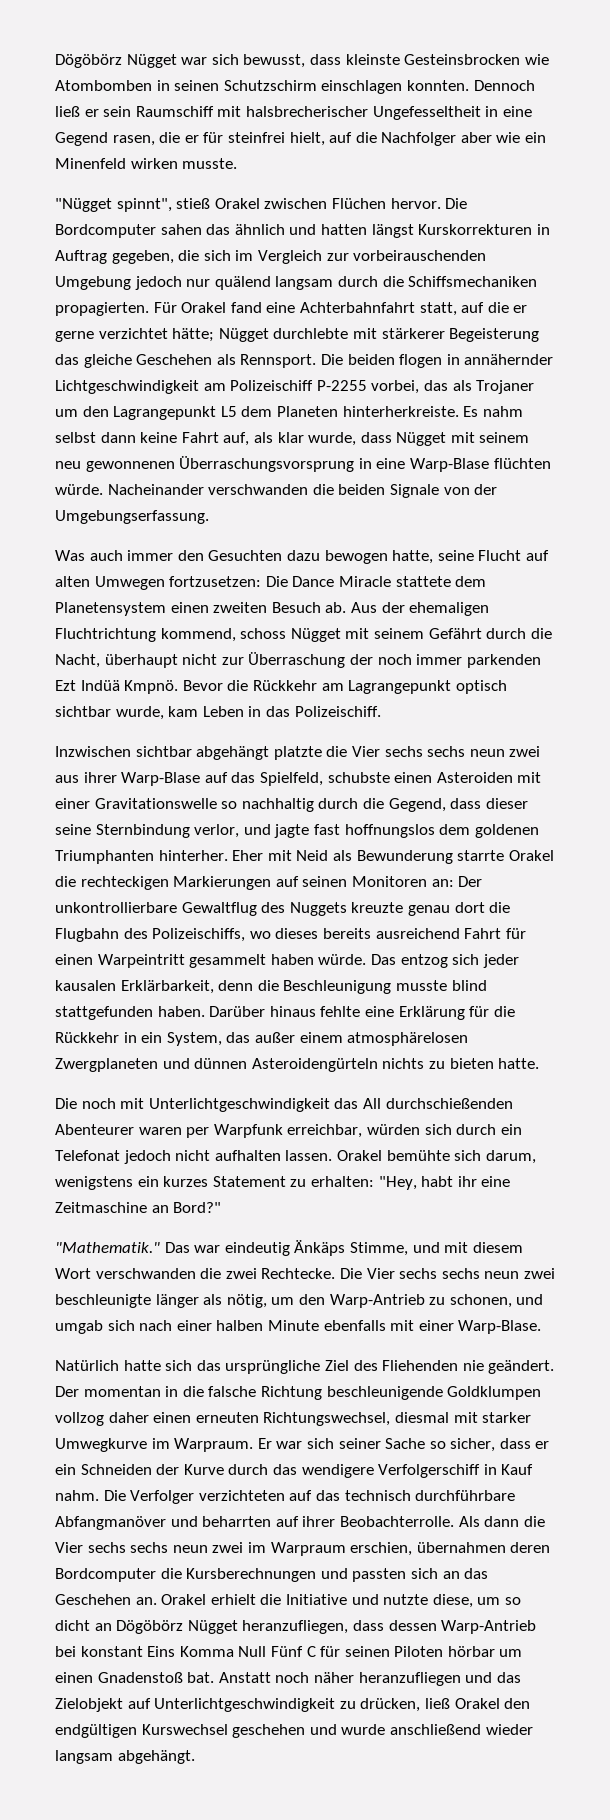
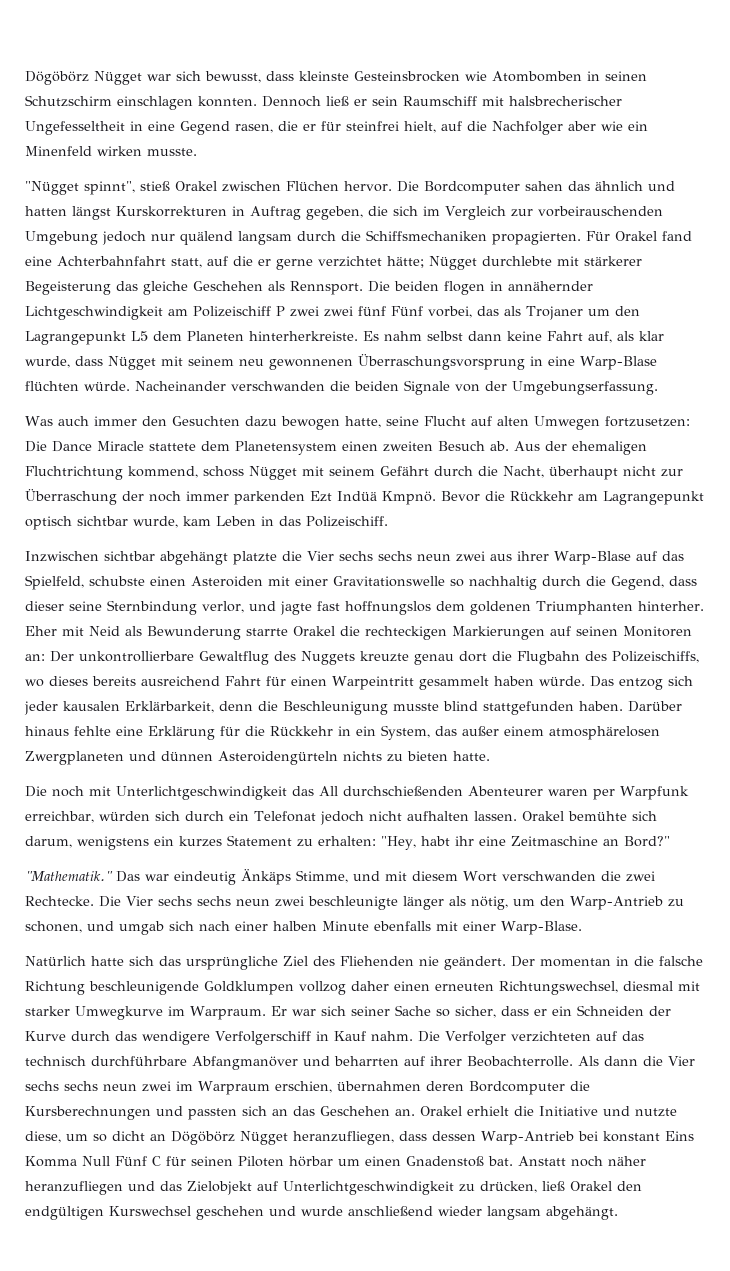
[316,380,367,391] P-2255 -> [276,306,423,317] P zwei zwei fünf Fünf

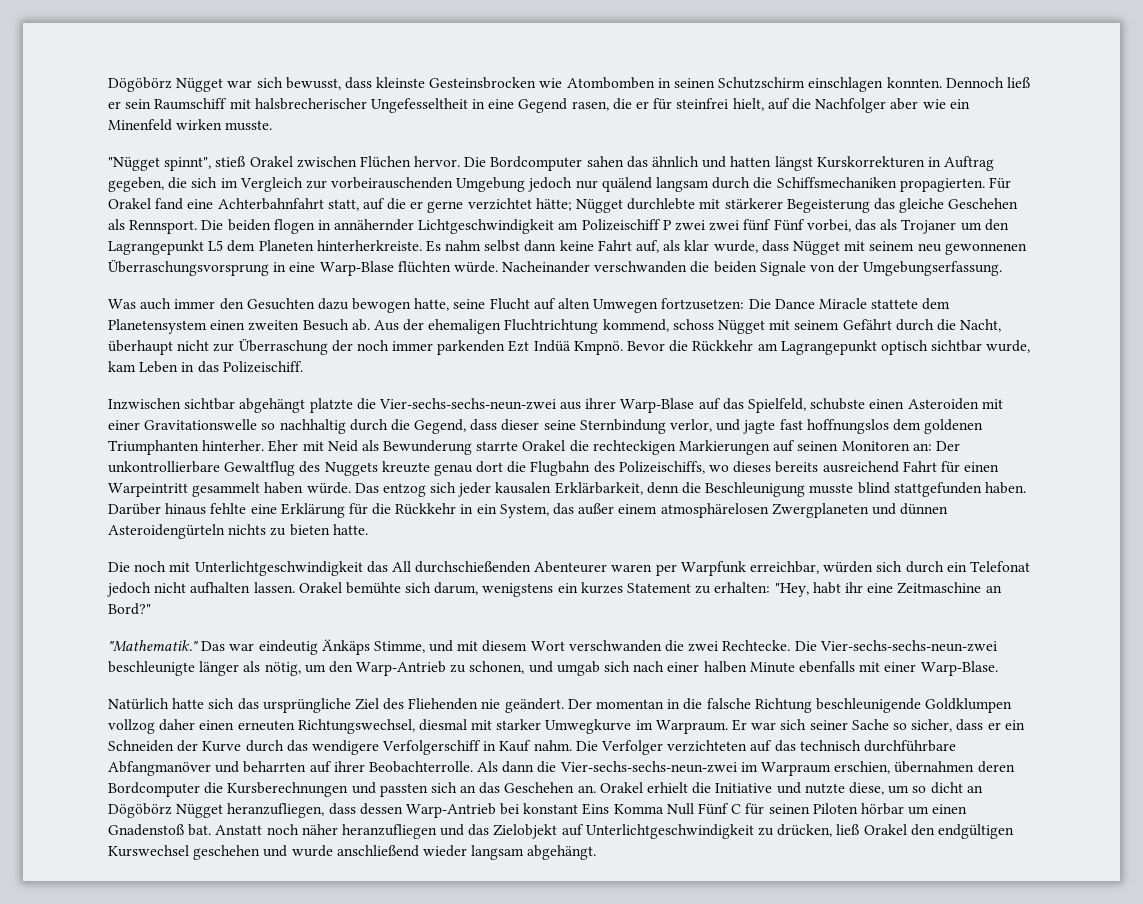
[307,551,485,562] Vier sechs sechs neun zwei -> [378,398,556,410] Vier-sechs-sechs-neun-zwei
[126,896,304,907] Vier sechs sechs neun zwei -> [819,640,997,652] Vier-sechs-sechs-neun-zwei
[668,1056,695,1066] [25,1081,171,1092] Vier sechs sechs neun zwei -> [559,761,737,773] Vier-sechs-sechs-neun-zwei

